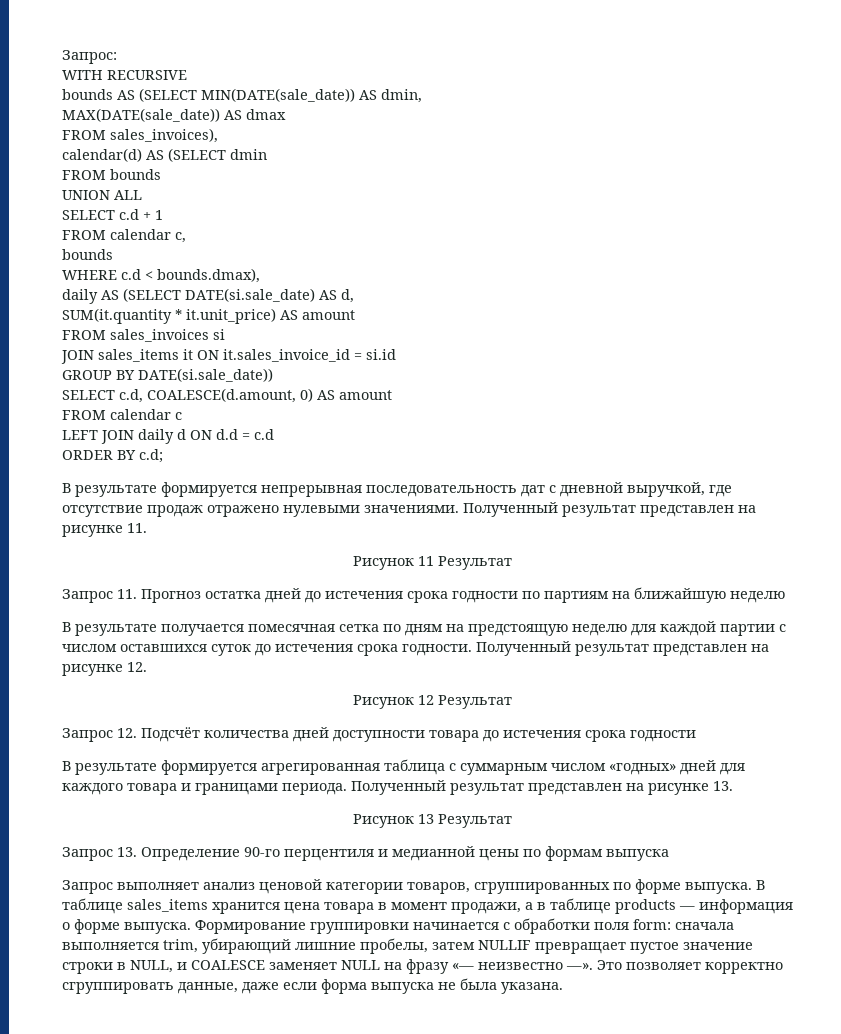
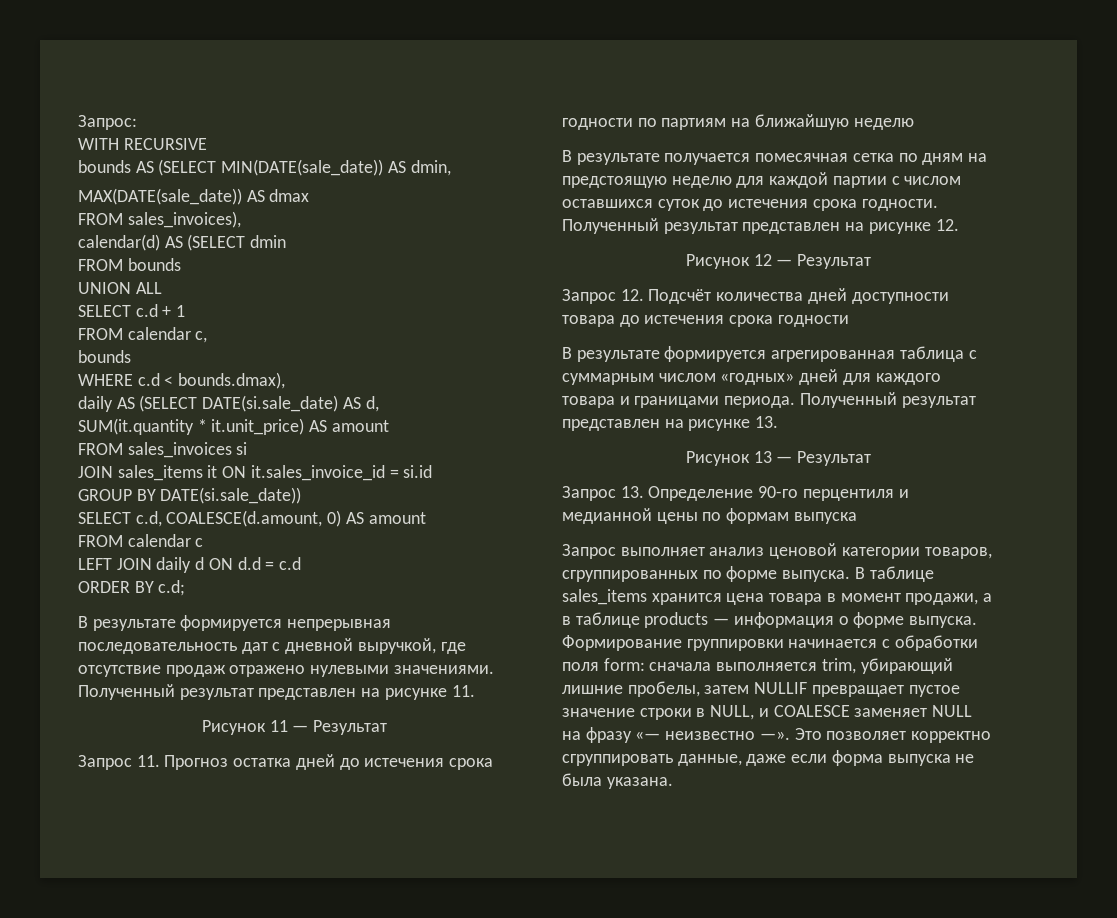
(434, 561) none -> [292,725,309,732] —
(434, 700) none -> [776,259,793,266] —
(434, 819) none -> [776,456,793,463] —

